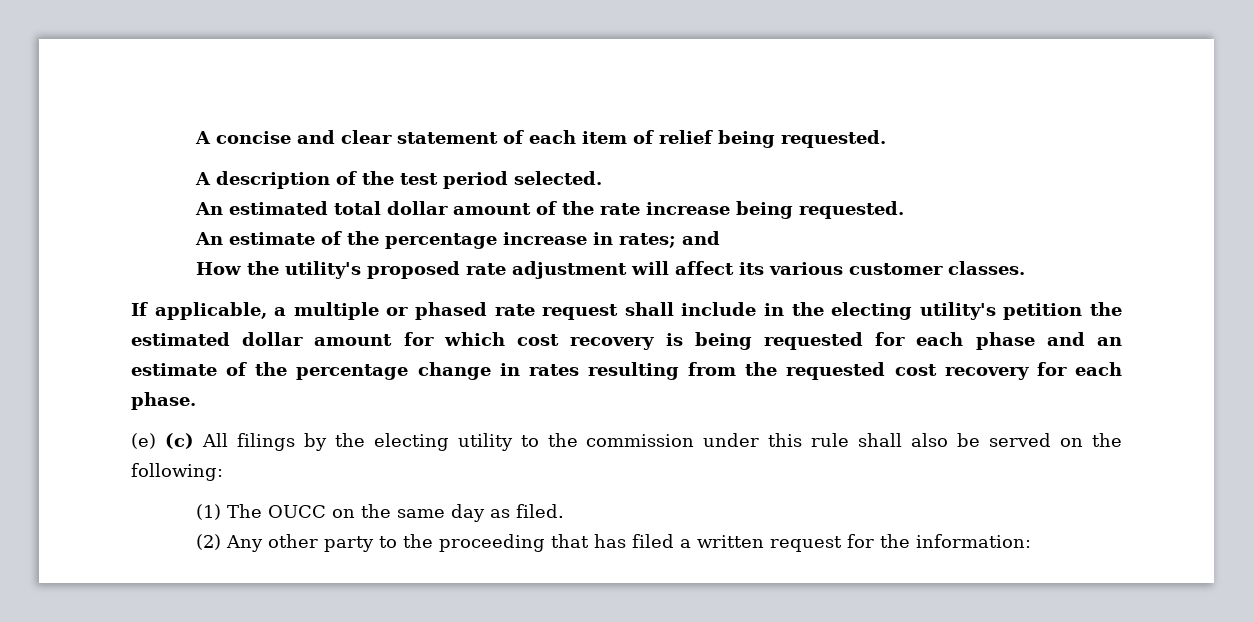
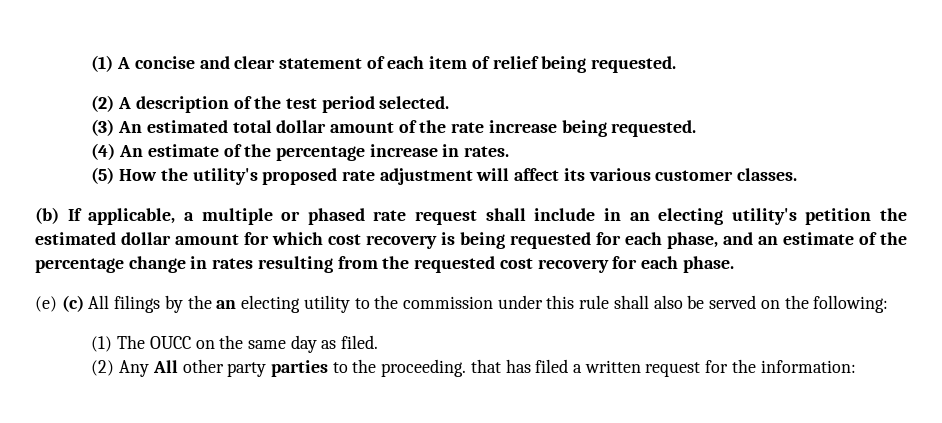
(195, 137) none -> [91,55,114,72] (1)
(887, 139) none -> [91,95,115,112] (2)
(603, 178) none -> [91,119,115,136] (3)
(905, 210) none -> [91,143,116,160] (4)
[619,231,721,248] rates; and // -> [464,146,510,157] [91,167,115,184] rates. // (5)
(1026, 268) none -> [35,207,59,224] (b)
[791,302,824,316] the -> [629,212,650,221] an
[975,332,1035,350] phase -> [667,232,718,249] phase,
(365, 440) none -> [216,300,237,309] an
(264, 543) none -> [152,360,178,373] All
[379,534,546,552] to the proceeding -> [270,359,467,377] parties to the proceeding.

